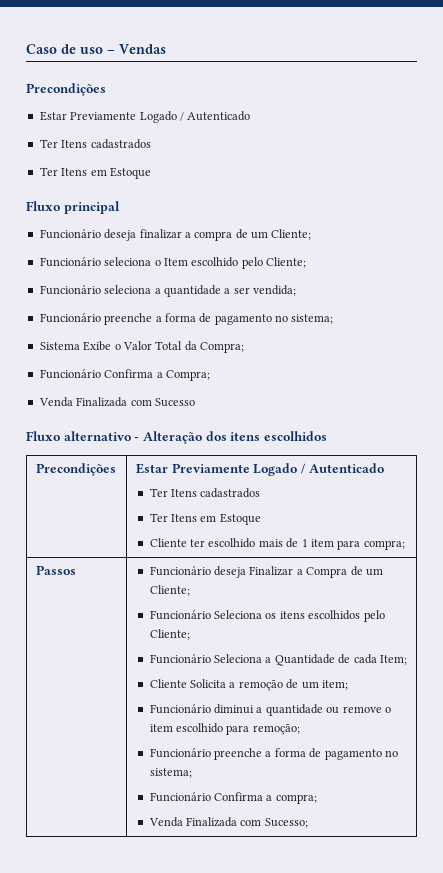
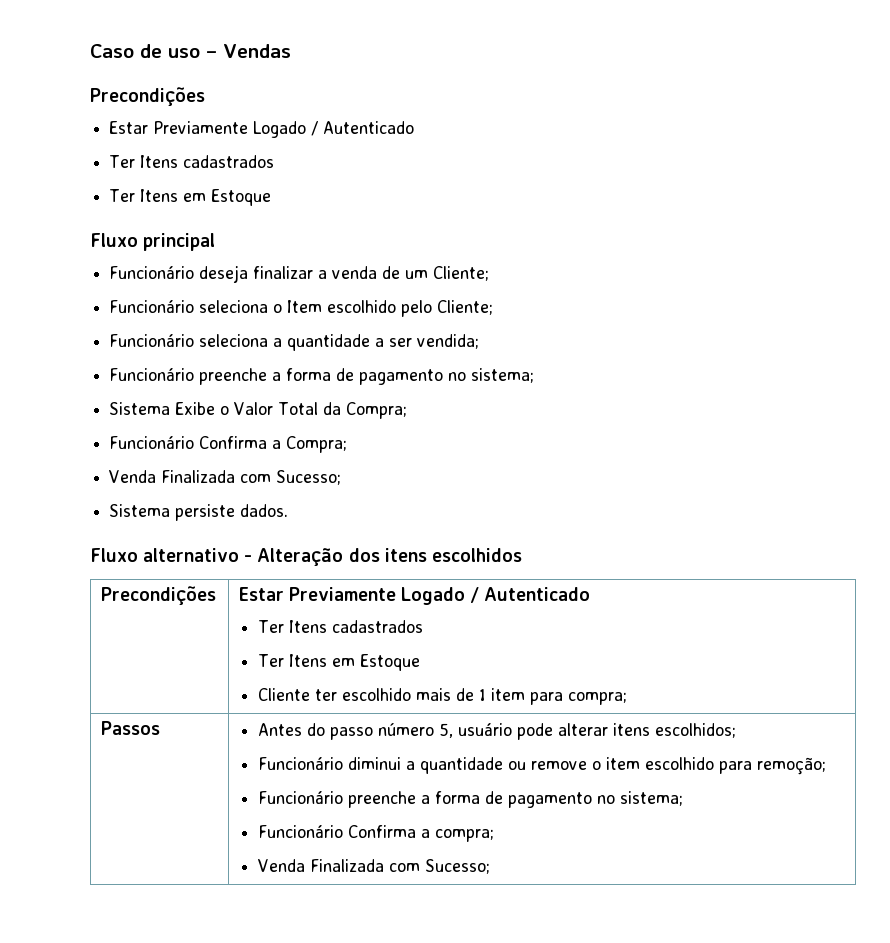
[194,231,233,241] compra -> [332,266,378,279] venda
[154,398,195,407] Sucesso -> [276,470,342,485] [109,504,289,521] Sucesso; // Sistema persiste dados.
[149,566,383,578] [149,585,190,596] [149,610,385,622] [149,629,190,640] [149,654,407,666] [149,679,348,691] Funcionário deseja Finalizar a Compra de um Cliente; // Funcionário Seleciona os itens escolhidos pelo Cliente; // Funcionário Seleciona a Quantidade de cada Item; // Cliente Solicita a remoção de um item; -> [258,723,737,740] Antes do passo número 5, usuário pode alterar itens escolhidos;

